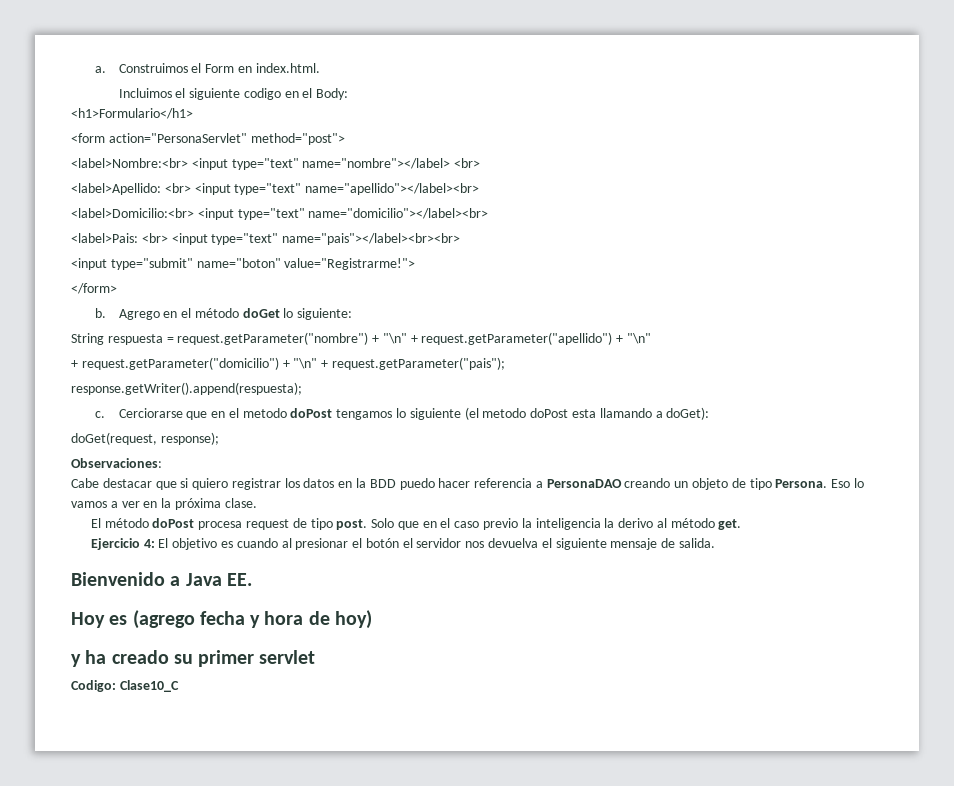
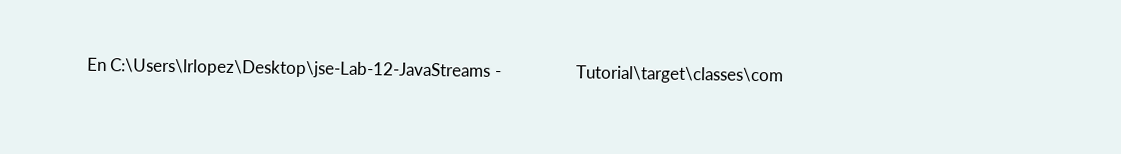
[94,63,320,73] [118,88,349,100] [71,108,193,119] [71,133,345,145] [71,158,481,170] [71,183,480,195] [71,208,489,220] [71,233,461,245] [71,258,416,270] [71,283,117,294] [94,308,353,320] [71,332,652,345] [71,357,505,370] [71,382,302,395] [94,407,710,420] [71,432,219,445] [71,458,162,468] [71,478,864,490] [71,498,257,510] [90,518,742,530] [90,538,715,550] [71,572,252,586] [71,610,372,629] [71,650,316,667] [71,680,179,692] a. Construimos el Form en index.html. // Incluimos el siguiente codigo en el Body: // <h1>Formulario</h1> // <form action="PersonaServlet" method="post"> // <label>Nombre:<br> <input type="text" name="nombre"></label> <br> // <label>Apellido: <br> <input type="text" name="apellido"></label><br> // <label>Domicilio:<br> <input type="text" name="domicilio"></label><br> // <label>Pais: <br> <input type="text" name="pais"></label><br><br> // <input type="submit" name="boton" value="Registrarme!"> // </form> // b. Agrego en el método doGet lo siguiente: // String respuesta = request.getParameter("nombre") + "\n" + request.getParameter("apellido") + "\n" // + request.getParameter("domicilio") + "\n" + request.getParameter("pais"); // response.getWriter().append(respuesta); // c. Cerciorarse que en el metodo doPost tengamos lo siguiente (el metodo doPost esta llamando a doGet): // doGet(request, response); // Observaciones: // Cabe destacar que si quiero registrar los datos en la BDD puedo hacer referencia a PersonaDAO creando un objeto de tipo Persona. Eso lo vamos a ver en la próxima clase. // El método doPost procesa request de tipo post. Solo que en el caso previo la inteligencia la derivo al método get. // Ejercicio 4: El objetivo es cuando al presionar el botón el servidor nos devuelva el siguiente mensaje de salida. // Bienvenido a Java EE. // Hoy es (agrego fecha y hora de hoy) // y ha creado su primer servlet // Codigo: Clase10_C -> [87,57,784,85] En C:\Users\lrlopez\Desktop\jse-Lab-12-JavaStreams - Tutorial\target\classes\com

